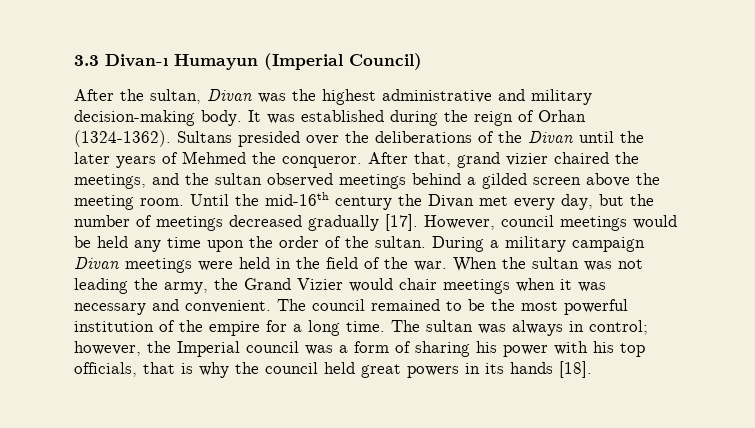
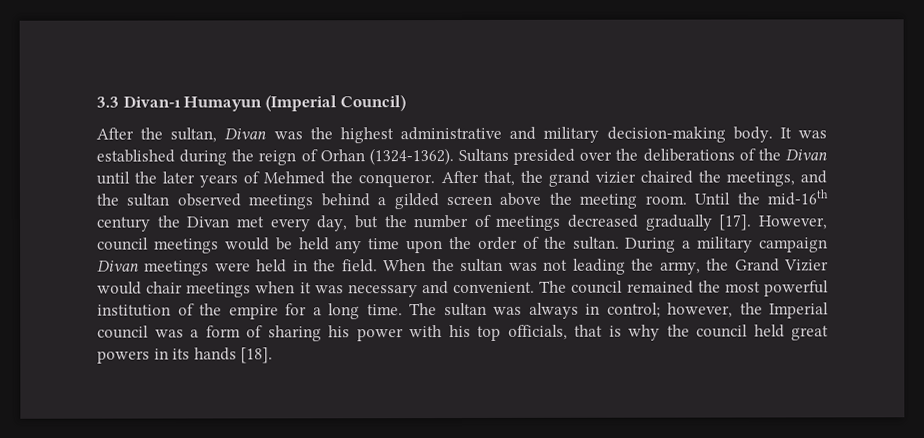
(451, 159) none -> [519,170,543,183] the
[326,257,447,271] field of the war. -> [341,259,378,273] field.
[446,299,485,311] to be -> (694, 287) none

